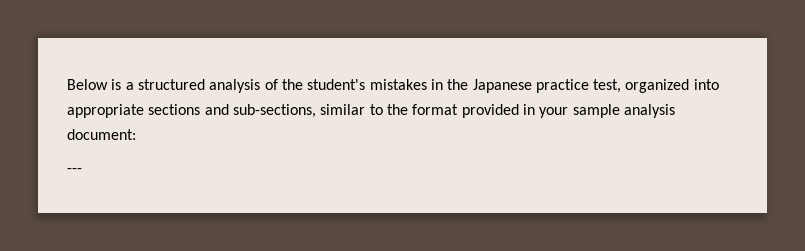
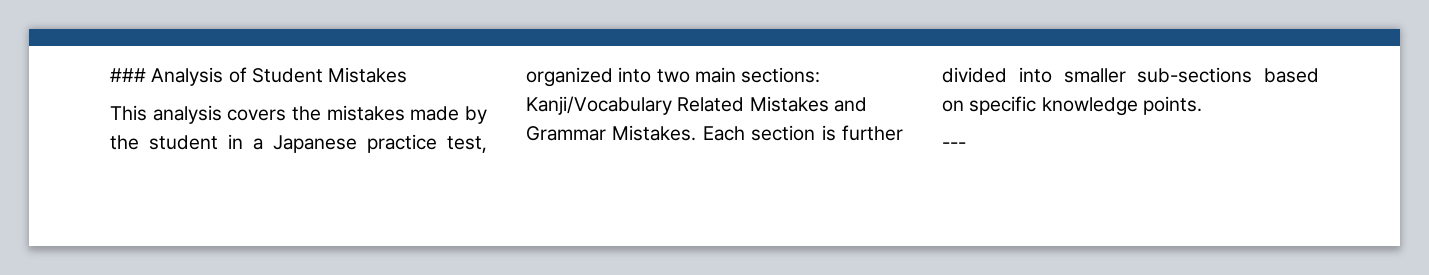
[67,79,469,93] Below is a structured analysis of the student's mistakes in the -> [110,67,408,86] [110,105,487,124] [110,134,263,150] ### Analysis of Student Mistakes // This analysis covers the mistakes made by the student in a
[67,104,675,118] [67,129,136,140] appropriate sections and sub-sections, similar to the format provided in your sample analysis document: -> [656,67,821,83] [526,96,867,115] [526,125,903,141] [942,67,1319,83] [942,96,1202,116] two main sections: Kanji/Vocabulary Related Mistakes and Grammar Mistakes. Each section is further divided into smaller sub-sections based on specific knowledge points.

